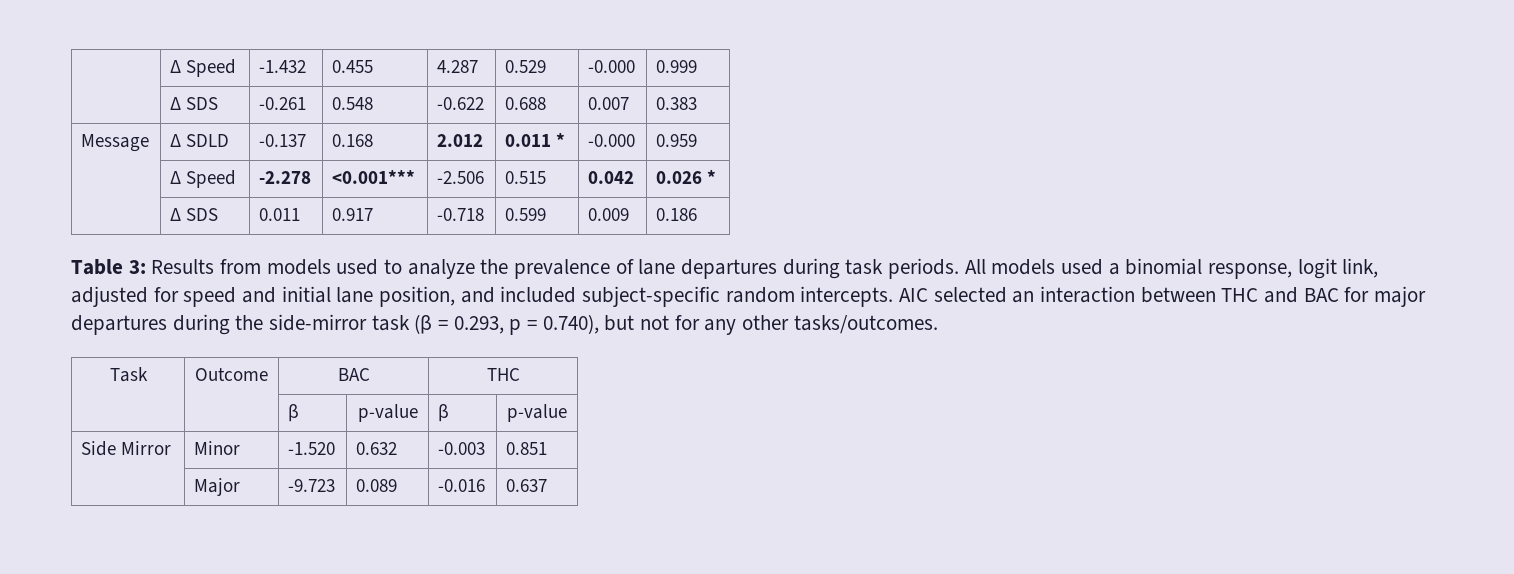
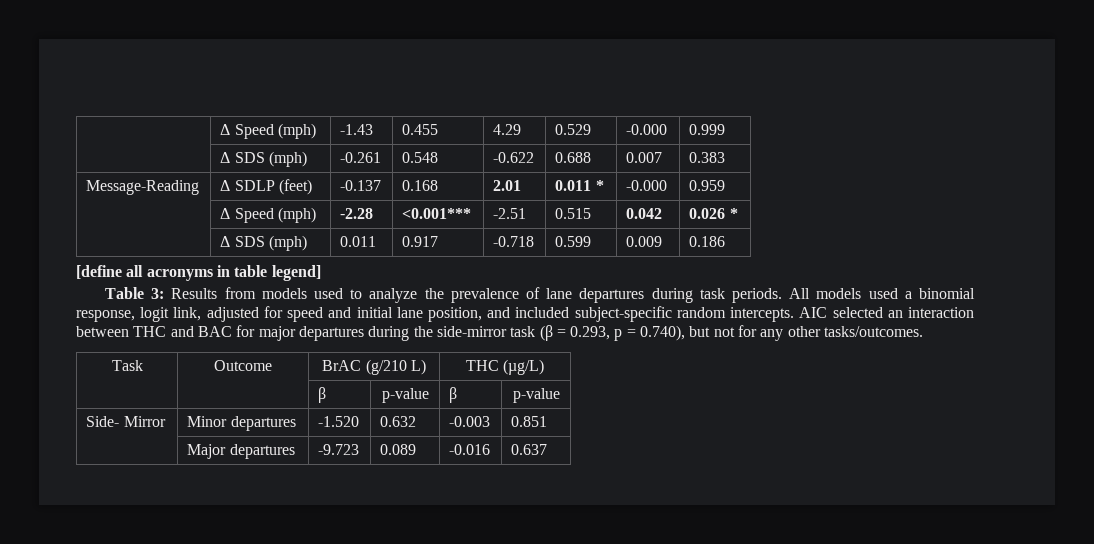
[170,59,237,77] [259,60,307,73] | Δ Speed | -1.432 -> [220,123,316,139] [340,124,374,135] | Δ Speed (mph) | -1.43
[437,60,479,73] 4.287 -> [493,124,522,135] 4.29
(219, 103) none -> [268,151,307,167] (mph)
[81,134,150,152] [170,134,230,147] Message | Δ SDLD -> [86,180,200,195] [220,179,312,195] Message-Reading | Δ SDLP (feet)
[437,134,484,147] 2.012 -> [493,180,522,191] 2.01
[259,171,312,184] | -2.278 -> [277,207,316,223] [340,208,374,219] (mph) | -2.28
[437,171,485,184] -2.506 -> [493,208,527,219] -2.51
(219, 214) none -> [268,235,307,251] (mph)
(698, 214) none -> [76,265,321,281] // [define all acronyms in table legend]
[337,368,370,381] [486,368,520,381] BAC | THC -> [322,359,426,375] [465,359,545,375] BrAC (g/210 L) | THC (µg/L)
[81,441,117,456] Side -> [86,416,120,427] Side-
(241, 448) none -> [230,416,296,431] departures
(241, 487) none -> [229,444,295,459] departures

